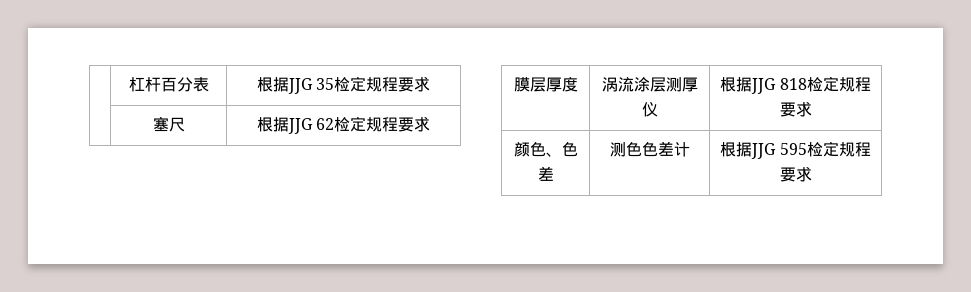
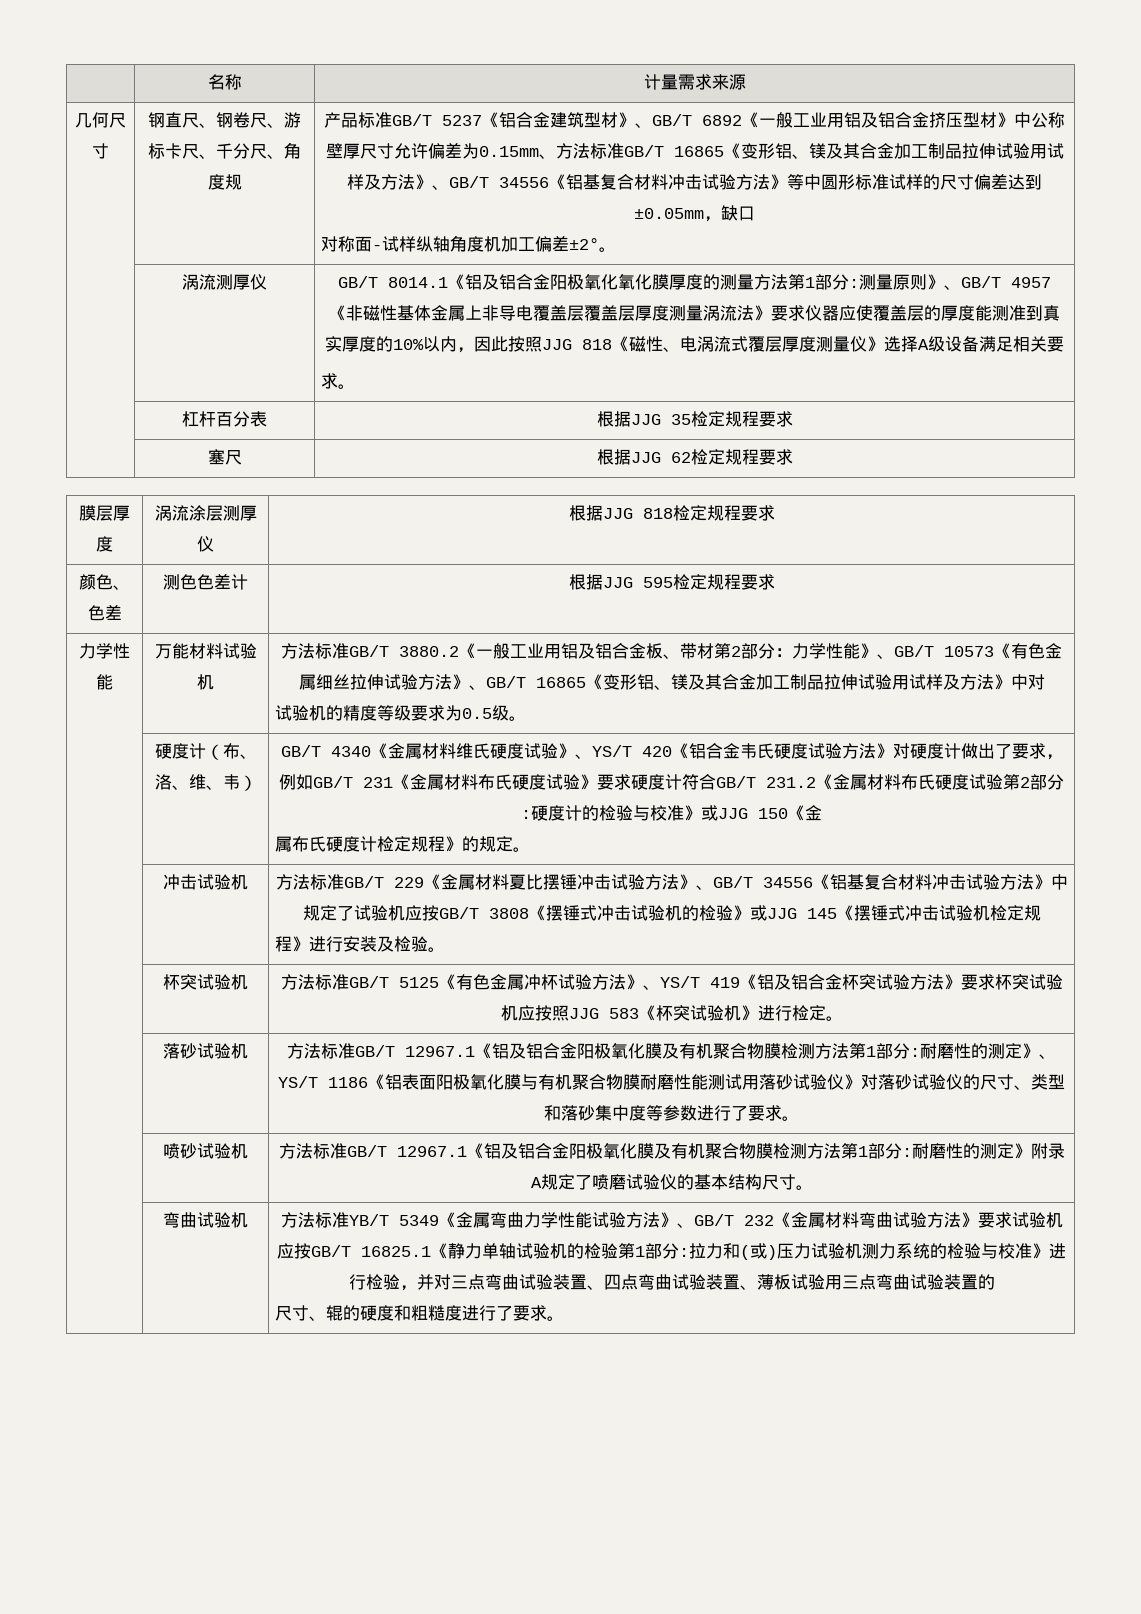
(128, 84) none -> [207,74,242,90] [643,74,746,90] [75,112,126,128] [92,143,109,159] [148,112,301,128] [148,142,301,159] [207,174,242,190] [324,112,1065,128] [325,143,1064,159] [347,174,1042,190] [634,205,755,222] [321,235,617,252] [182,274,267,290] [338,274,1051,290] [329,305,1060,321] [325,336,1064,353] [321,373,356,389] | 名称 | 计量需求来源 // 几何尺寸 | 钢直尺、钢卷尺、游标卡尺、千分尺、角度规 | 产品标准GB/T 5237《铝合金建筑型材》、GB/T 6892《一般工业用铝及铝合金挤压型材》中公称壁厚尺寸允许偏差为0.15mm、方法标准GB/T 16865《变形铝、镁及其合金加工制品拉伸试验用试样及方法》、GB/T 34556《铝基复合材料冲击试验方法》等中圆形标准试样的尺寸偏差达到±0.05mm，缺口 // 对称面-试样纵轴角度机加工偏差±2°。 // | 涡流测厚仪 | GB/T 8014.1《铝及铝合金阳极氧化氧化膜厚度的测量方法第1部分:测量原则》、GB/T 4957《非磁性基体金属上非导电覆盖层覆盖层厚度测量涡流法》要求仪器应使覆盖层的厚度能测准到真实厚度的10%以内，因此按照JJG 818《磁性、电涡流式覆层厚度测量仪》选择A级设备满足相关要 // 求。 //
(812, 174) none -> [79,643,130,659] [96,674,113,690] [154,643,257,659] [197,674,214,690] [281,643,1062,659] [298,674,1045,690] [275,705,527,721] [154,743,257,760] [154,774,257,791] [280,743,1063,760] [279,774,1064,790] [521,805,822,821] [275,836,531,852] [163,874,248,890] [275,874,1068,890] [302,905,1041,921] [275,936,446,952] [163,974,248,990] [280,974,1063,990] [500,1005,843,1021] [163,1043,248,1059] [287,1043,1056,1059] [278,1074,1065,1090] [544,1105,799,1121] [163,1143,248,1159] [278,1143,1065,1159] [530,1174,813,1190] [163,1212,248,1228] [280,1212,1063,1228] [277,1243,1066,1260] [348,1274,995,1291] [275,1305,565,1321] // 力学性能 | 万能材料试验机 | 方法标准GB/T 3880.2《一般工业用铝及铝合金板、带材第2部分：力学性能》、GB/T 10573《有色金属细丝拉伸试验方法》、GB/T 16865《变形铝、镁及其合金加工制品拉伸试验用试样及方法》中对 // 试验机的精度等级要求为0.5级。 // | 硬度计（布、洛、维、韦） | GB/T 4340《金属材料维氏硬度试验》、YS/T 420《铝合金韦氏硬度试验方法》对硬度计做出了要求，例如GB/T 231《金属材料布氏硬度试验》要求硬度计符合GB/T 231.2《金属材料布氏硬度试验第2部分:硬度计的检验与校准》或JJG 150《金 // 属布氏硬度计检定规程》的规定。 // | 冲击试验机 | 方法标准GB/T 229《金属材料夏比摆锤冲击试验方法》、GB/T 34556《铝基复合材料冲击试验方法》中规定了试验机应按GB/T 3808《摆锤式冲击试验机的检验》或JJG 145《摆锤式冲击试验机检定规 // 程》进行安装及检验。 // | 杯突试验机 | 方法标准GB/T 5125《有色金属冲杯试验方法》、YS/T 419《铝及铝合金杯突试验方法》要求杯突试验机应按照JJG 583《杯突试验机》进行检定。 // | 落砂试验机 | 方法标准GB/T 12967.1《铝及铝合金阳极氧化膜及有机聚合物膜检测方法第1部分:耐磨性的测定》、YS/T 1186《铝表面阳极氧化膜与有机聚合物膜耐磨性能测试用落砂试验仪》对落砂试验仪的尺寸、类型和落砂集中度等参数进行了要求。 // | 喷砂试验机 | 方法标准GB/T 12967.1《铝及铝合金阳极氧化膜及有机聚合物膜检测方法第1部分:耐磨性的测定》附录A规定了喷磨试验仪的基本结构尺寸。 // | 弯曲试验机 | 方法标准YB/T 5349《金属弯曲力学性能试验方法》、GB/T 232《金属材料弯曲试验方法》要求试验机应按GB/T 16825.1《静力单轴试验机的检验第1部分:拉力和(或)压力试验机测力系统的检验与校准》进行检验，并对三点弯曲试验装置、四点弯曲试验装置、薄板试验用三点弯曲试验装置的 // 尺寸、辊的硬度和粗糙度进行了要求。

